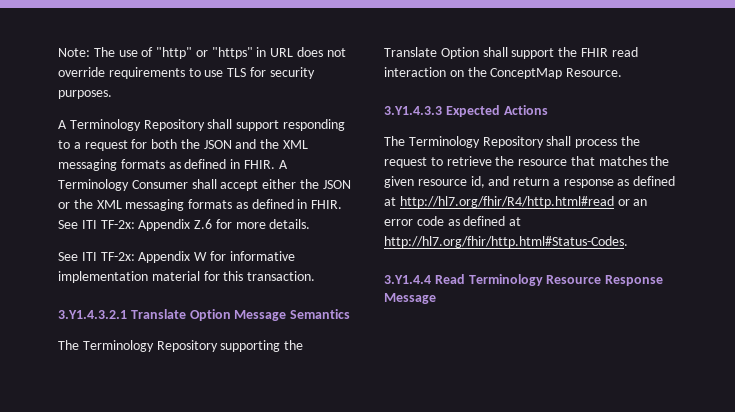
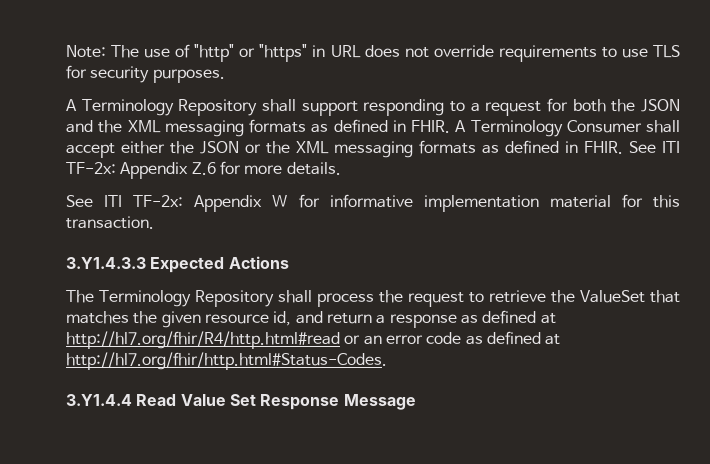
[58,309,351,321] [58,340,304,352] [384,47,638,59] [384,67,623,79] // 3.Y1.4.3.2.1 Translate Option Message Semantics // The Terminology Repository supporting the Translate Option shall support the FHIR read interaction on the ConceptMap Resource. -> (154, 222) none
[518,159,568,166] resource -> [579,290,645,303] ValueSet
[468,274,602,286] Terminology Resource -> [180,394,256,406] Value Set

